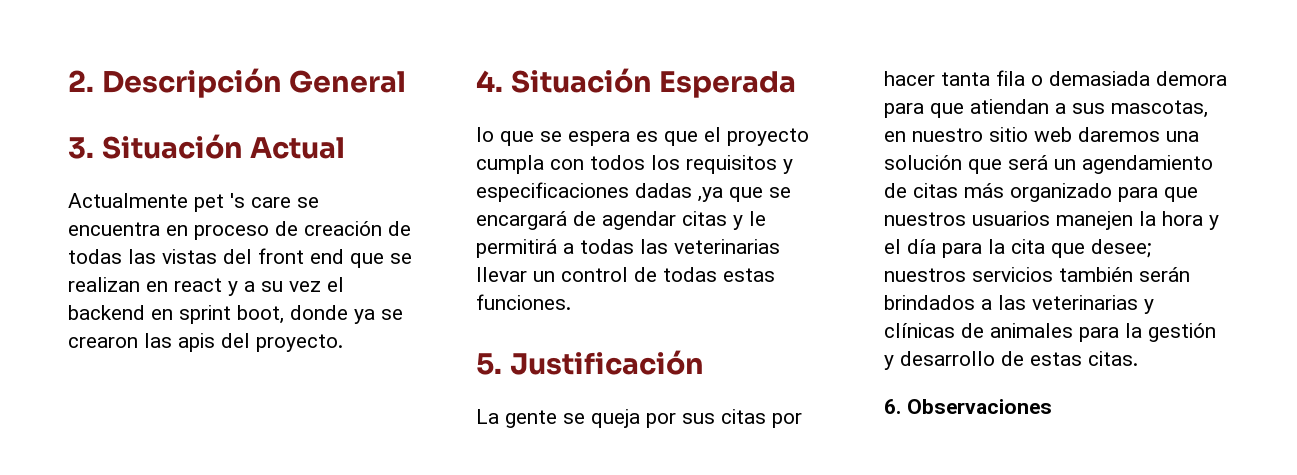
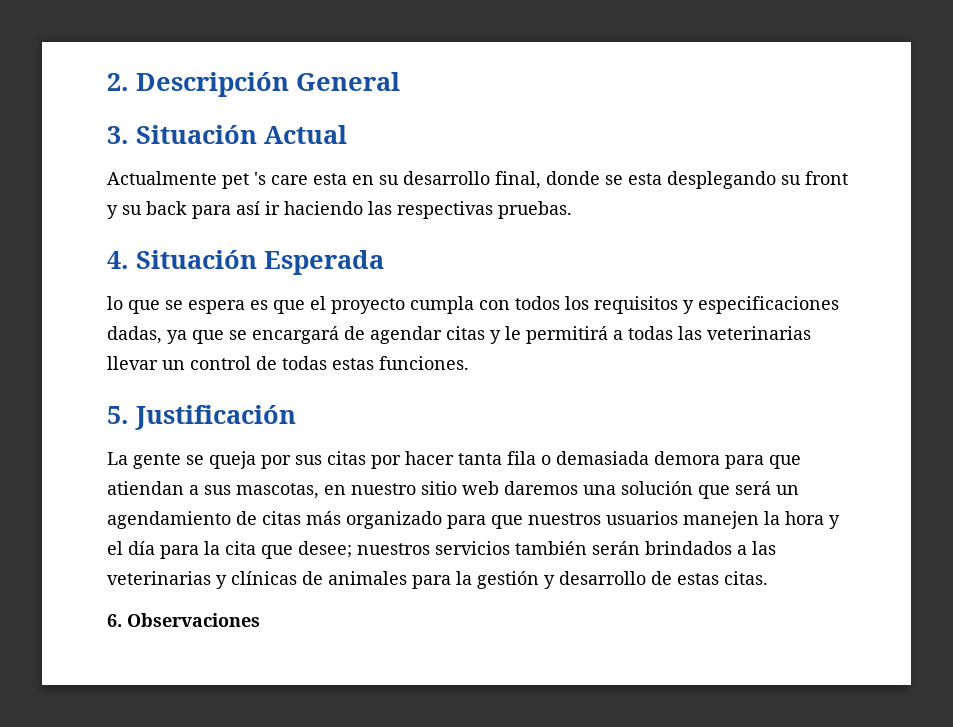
[297,197,319,208] [68,221,411,240] [68,248,412,268] [68,277,344,296] [68,305,403,324] [68,333,343,352] se encuentra en proceso de creación de todas las vistas del front end que se realizan en react y a su vez el backend en sprint boot, donde ya se crearon las apis del proyecto. -> [313,171,848,189] [107,201,572,219] esta en su desarrollo final, donde se esta desplegando su front y su back para así ir haciendo las respectivas pruebas.
[635,183,723,202] dadas ,ya -> [107,326,187,344] dadas, ya

